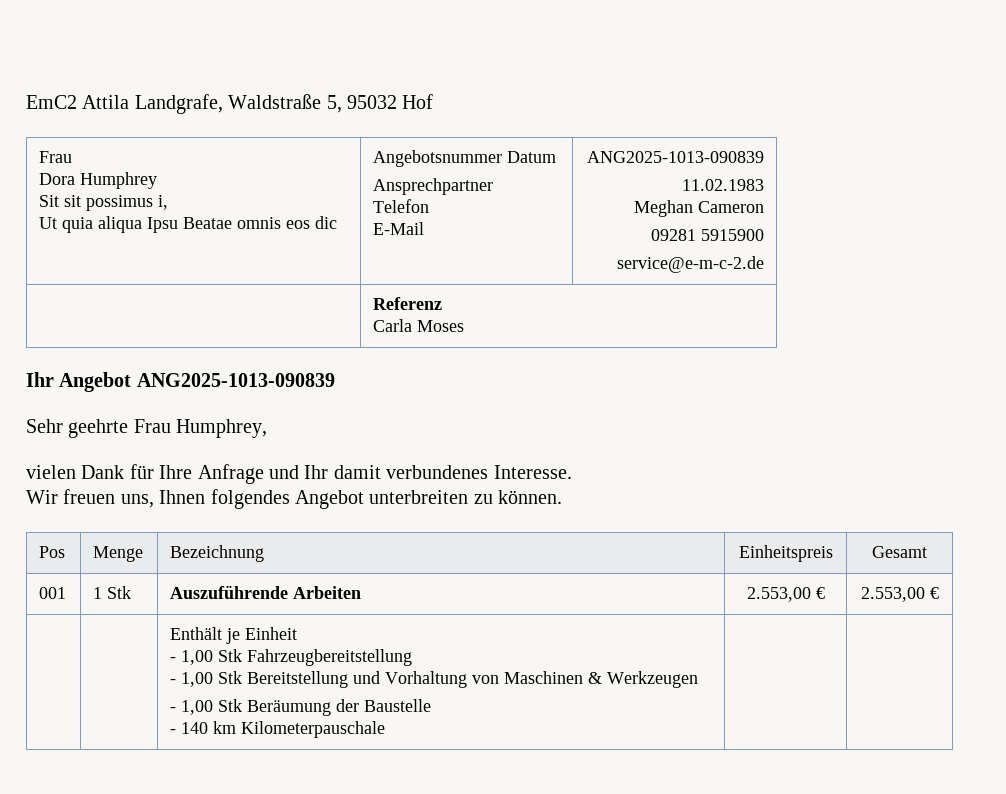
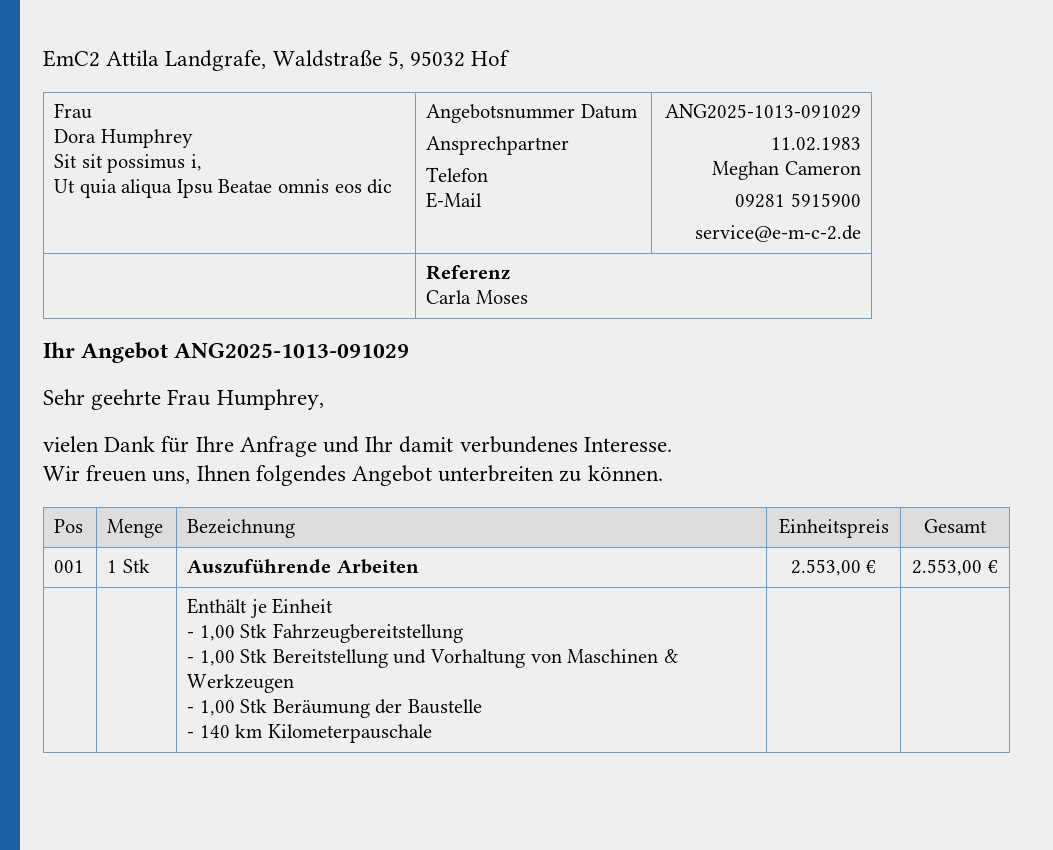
[586,151,764,163] ANG2025-1013-090839 -> [664,104,861,119] ANG2025-1013-091029
[136,373,335,387] ANG2025-1013-090839 -> [174,343,410,358] ANG2025-1013-091029

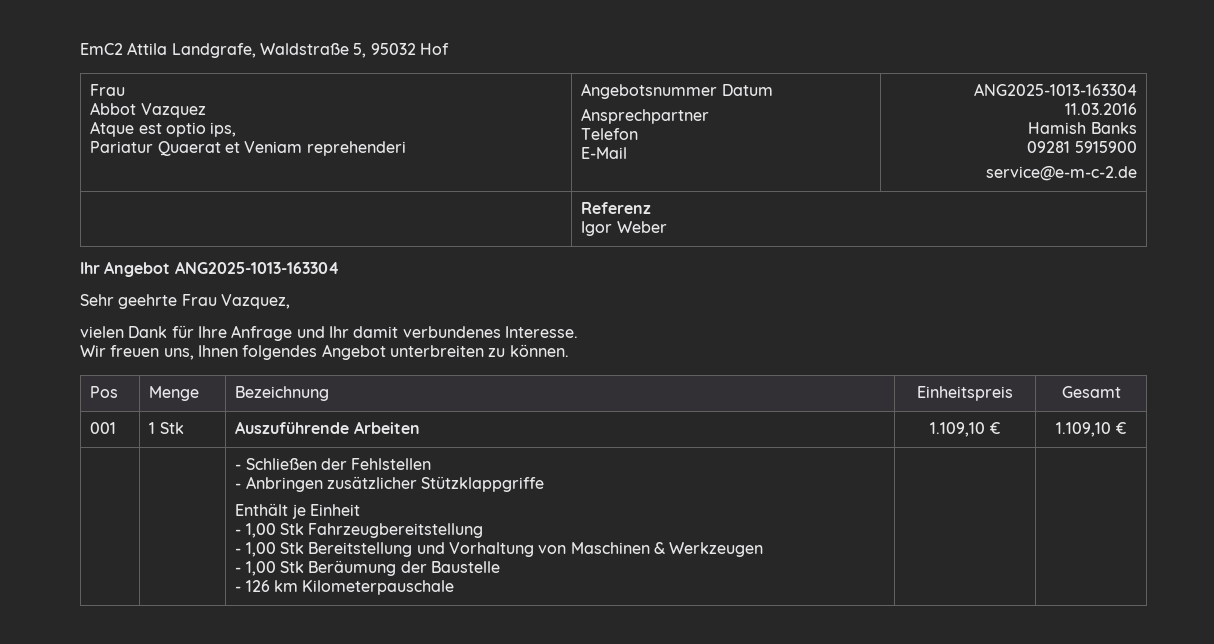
[54,129,193,148] [54,154,202,173] [54,179,393,198] Dora Humphrey // Sit sit possimus i, // Ut quia aliqua Ipsu Beatae omnis eos dic -> [90,102,206,118] [90,121,237,137] [90,141,406,156] Abbot Vazquez // Atque est optio ips, // Pariatur Quaerat et Veniam reprehenderi
[664,104,861,119] [770,137,861,151] [712,161,861,180] ANG2025-1013-091029 // 11.02.1983 // Meghan Cameron -> [973,83,1137,96] [1064,103,1137,115] [1028,122,1137,134] ANG2025-1013-163304 // 11.03.2016 // Hamish Banks
[426,290,528,304] Carla Moses -> [581,221,667,236] Igor Weber
[174,343,410,358] ANG2025-1013-091029 -> [174,261,339,274] ANG2025-1013-163304
[216,389,324,410] Humphrey, -> [220,294,290,309] Vazquez,
[790,559,861,576] 2.553,00 -> [930,422,986,437] 1.109,10
[912,559,983,576] 2.553,00 -> [1056,422,1112,437] 1.109,10
(998, 566) none -> [235,458,432,470] [235,476,545,492] - Schließen der Fehlstellen // - Anbringen zusätzlicher Stützklappgriffe //
[199,725,230,738] 140 -> [245,580,270,592] 126

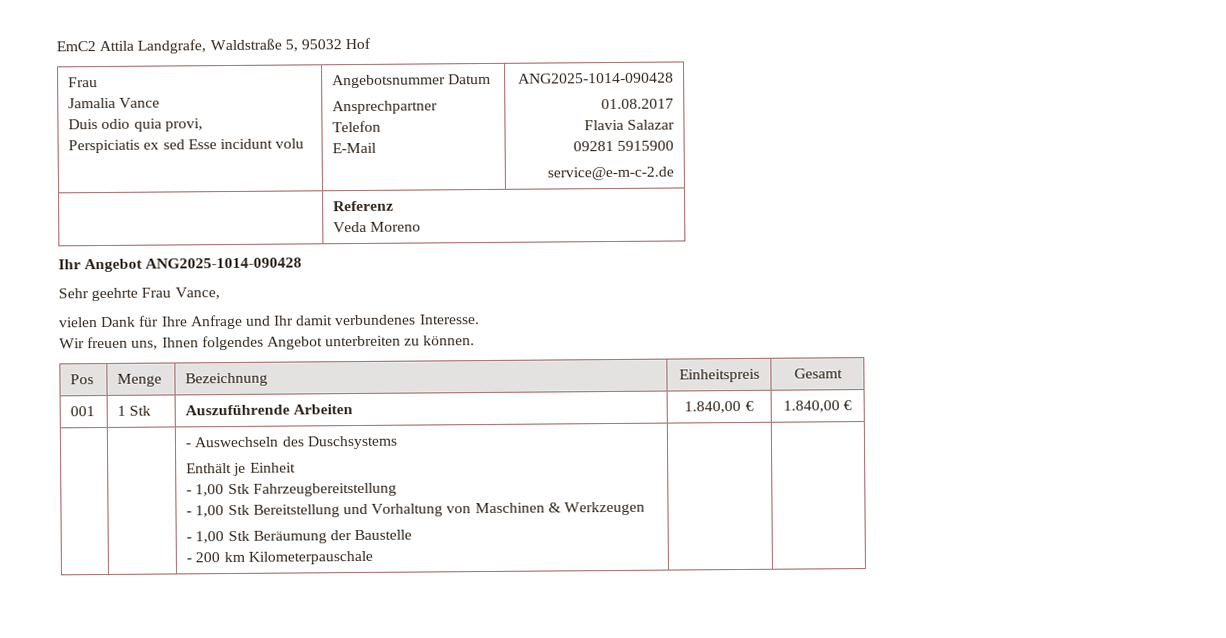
[90,102,206,118] [90,121,237,137] [90,141,406,156] Abbot Vazquez // Atque est optio ips, // Pariatur Quaerat et Veniam reprehenderi -> [68,97,161,109] [68,118,203,132] [68,138,305,154] Jamalia Vance // Duis odio quia provi, // Perspiciatis ex sed Esse incidunt volu
[973,83,1137,96] [1064,103,1137,115] [1028,122,1137,134] ANG2025-1013-163304 // 11.03.2016 // Hamish Banks -> [517,72,674,84] [600,98,674,110] [583,119,675,131] ANG2025-1014-090428 // 01.08.2017 // Flavia Salazar
[581,221,667,236] Igor Weber -> [333,221,422,233] Veda Moreno
[174,261,339,274] ANG2025-1013-163304 -> [145,257,303,269] ANG2025-1014-090428
[220,294,290,309] Vazquez, -> [174,287,220,300] Vance,
[930,422,986,437] 1.109,10 -> [684,400,742,414] 1.840,00
[1056,422,1112,437] 1.109,10 -> [782,400,840,413] 1.840,00
[245,458,432,470] [235,476,545,492] Schließen der Fehlstellen // - Anbringen zusätzlicher Stützklappgriffe -> [194,435,398,450] Auswechseln des Duschsystems
[245,580,270,592] 126 -> [195,552,221,563] 200

